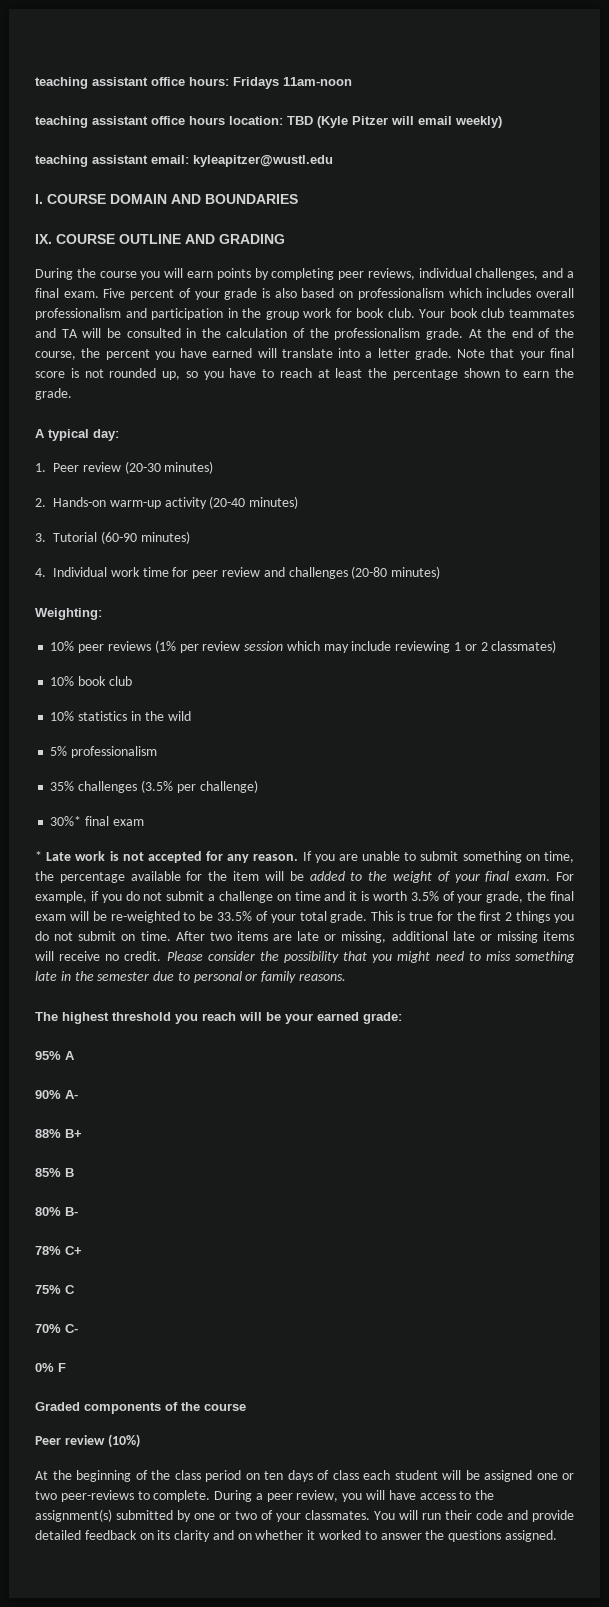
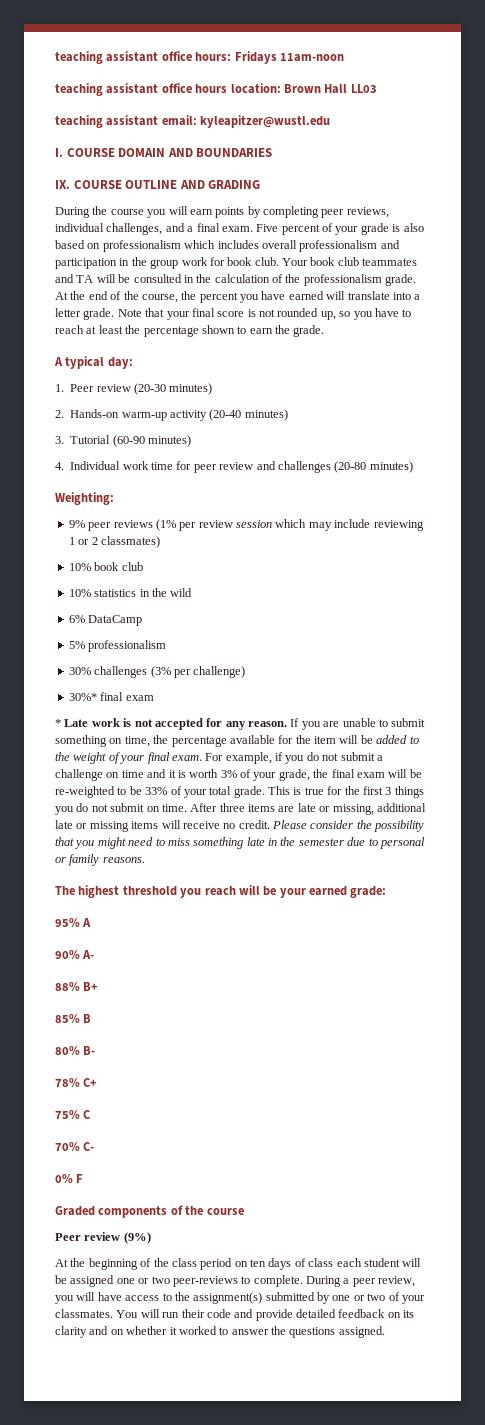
[287,116,502,128] TBD (Kyle Pitzer will email weekly) -> [283,84,377,94] Brown Hall LL03
[50,641,75,651] 10% -> [68,520,85,528] 9%
(191, 716) none -> [68,615,143,626] // 6% DataCamp
[50,780,173,793] 35% challenges (3.5% -> [68,666,171,678] 30% challenges (3%
[410,891,439,901] 3.5% -> [220,770,237,778] 3%
[217,911,253,921] 33.5% -> [145,787,168,795] 33%
[505,912,513,921] 2 -> [385,787,392,795] 3
[209,932,232,941] two -> [219,803,245,812] three
[107,1434,140,1448] (10%) -> [123,1232,151,1244] (9%)

